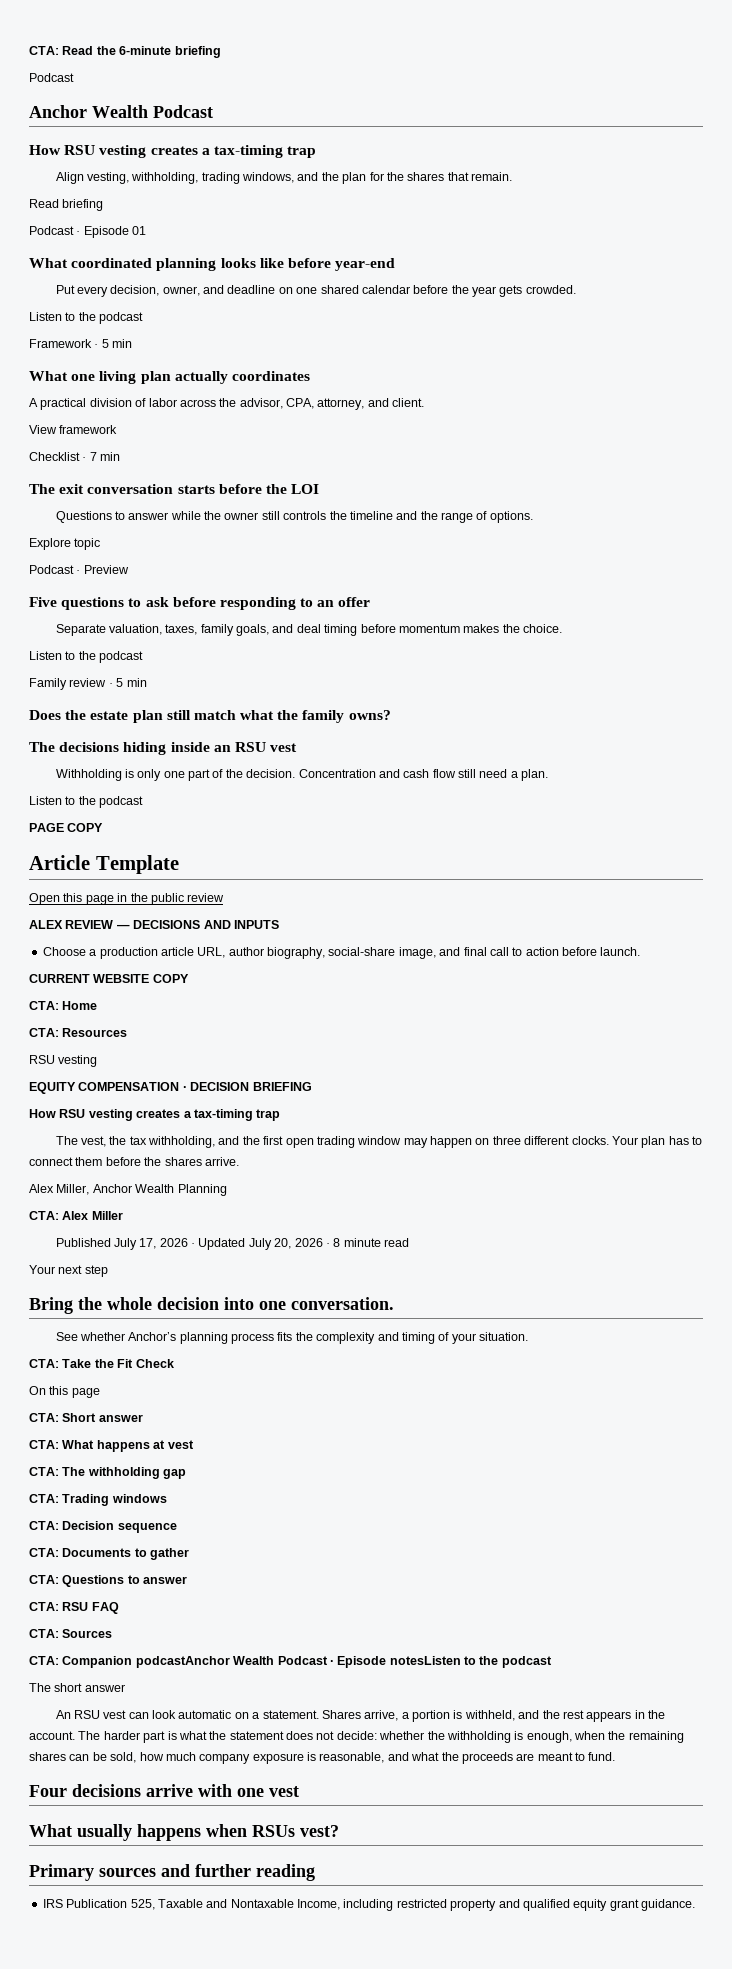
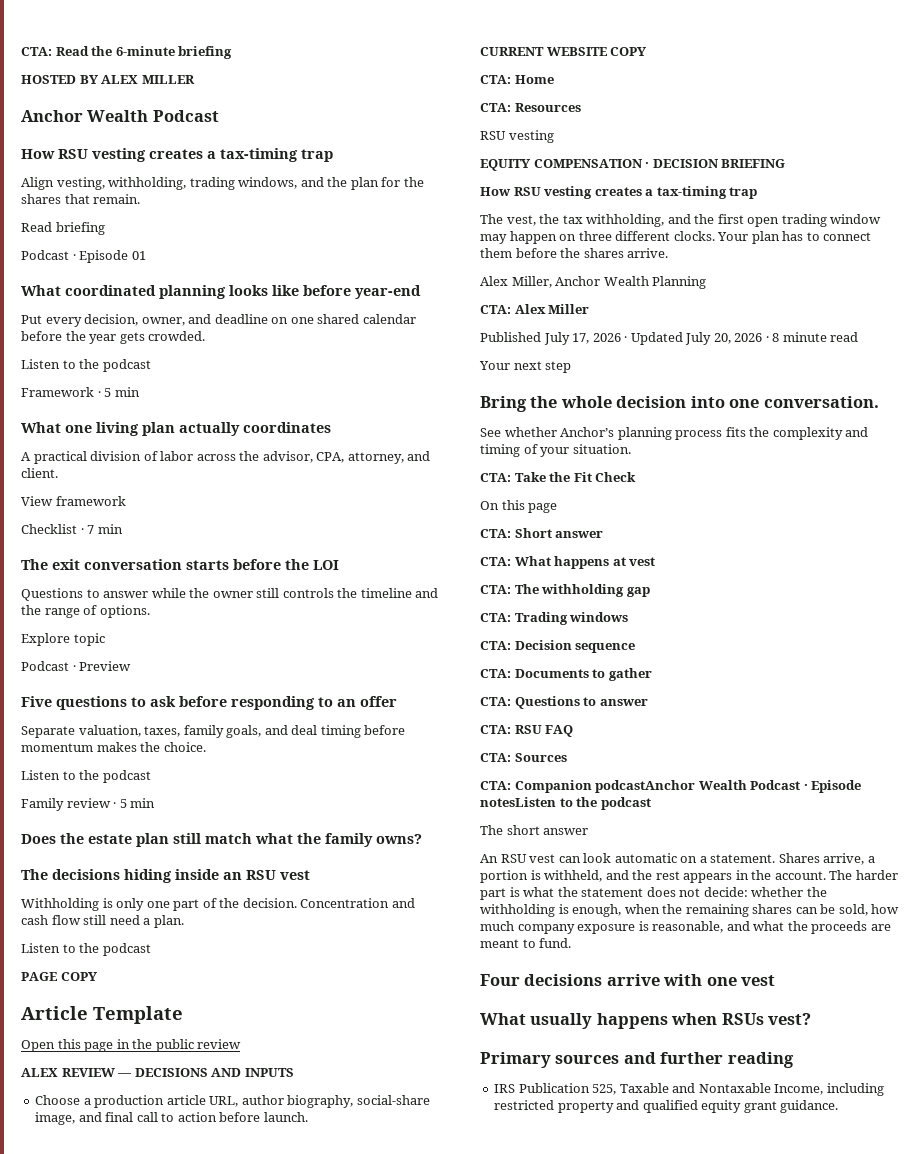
[29,73,74,82] Podcast -> [21,75,195,84] HOSTED BY ALEX MILLER

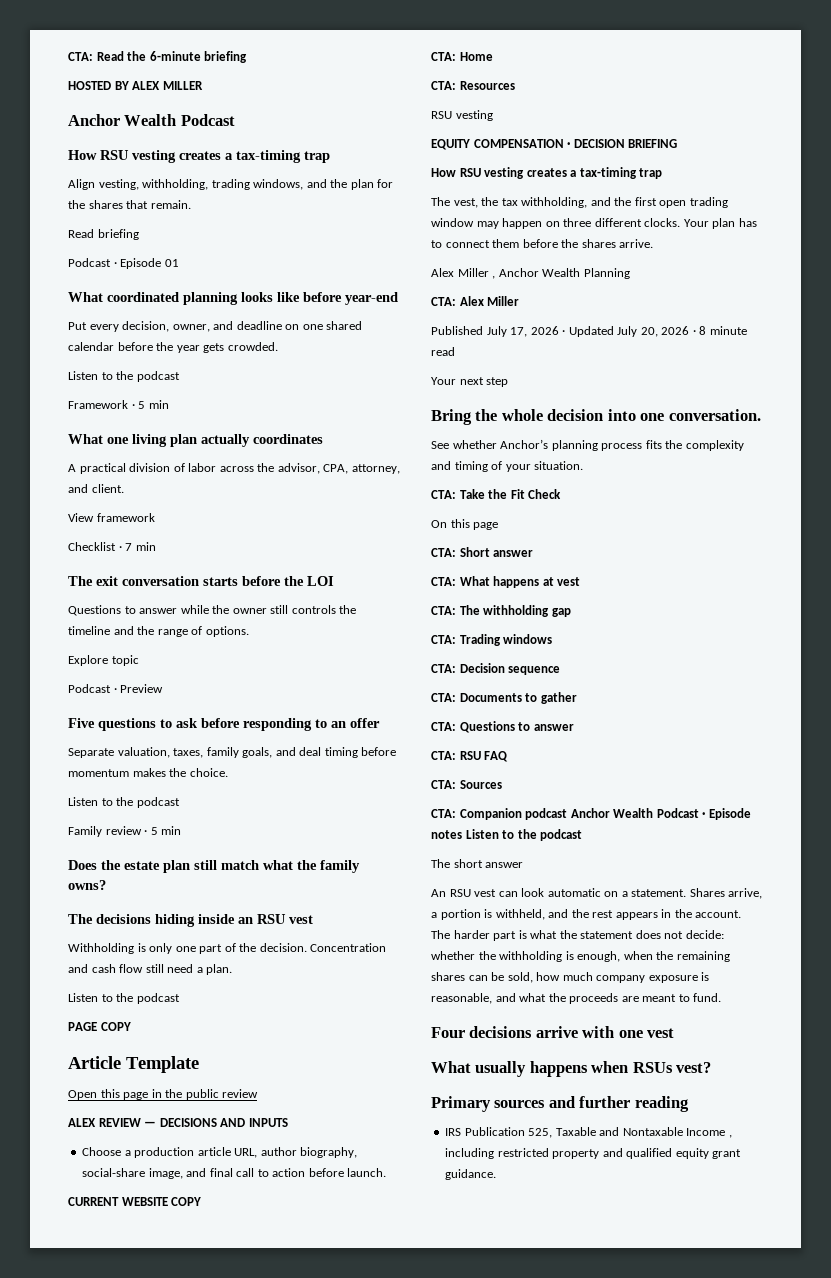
[511,276,552,288] Miller, -> [457,268,496,279] Miller ,
[595,780,696,793] podcastAnchor -> [525,808,610,820] podcast Anchor
[480,797,556,807] notesListen -> [431,829,499,839] notes Listen
[774,1084,824,1095] Income, -> [686,1128,732,1138] Income ,

